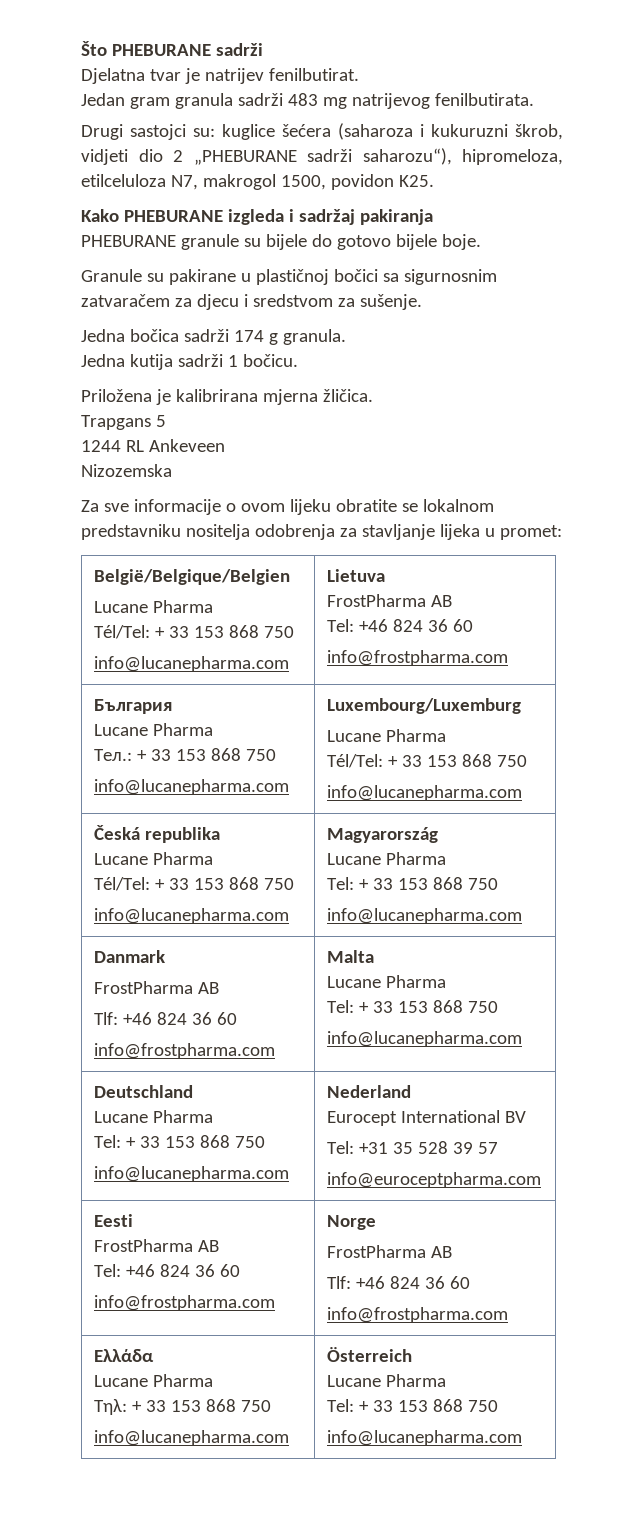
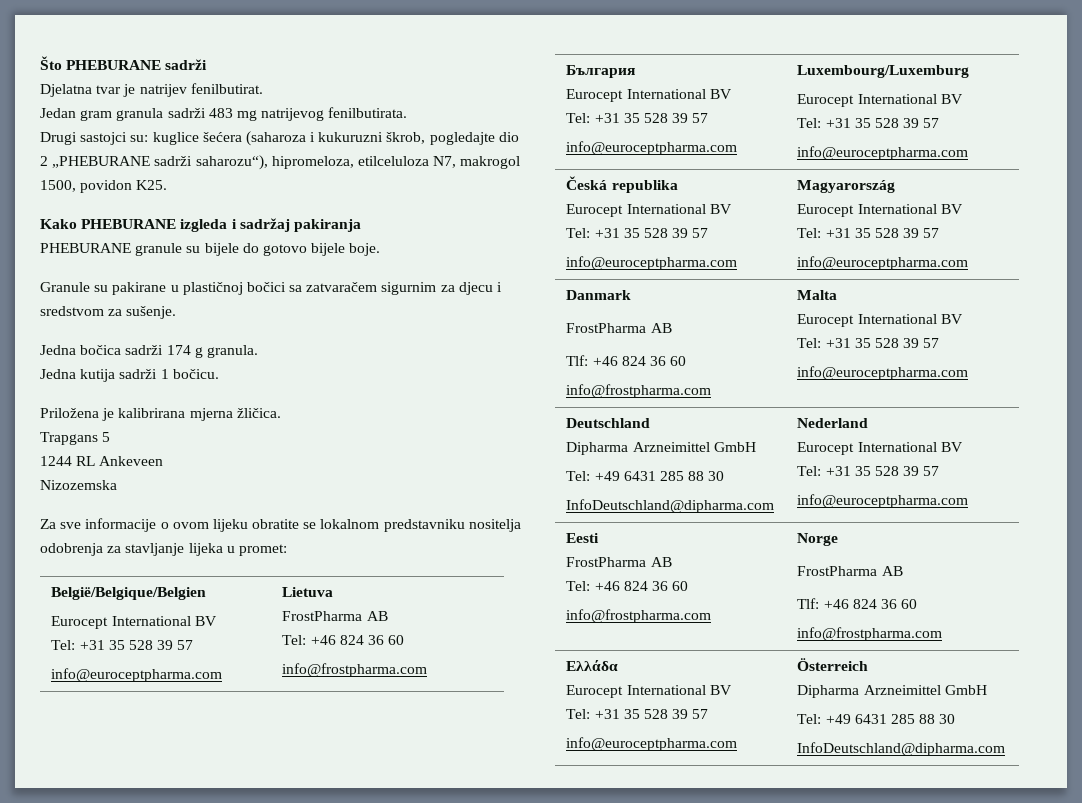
[81,149,128,165] vidjeti -> [429,132,495,145] pogledajte
[403,269,497,285] [81,294,170,307] sigurnosnim zatvaračem -> [306,282,437,295] zatvaračem sigurnim
[93,600,213,613] [93,625,294,639] [93,656,289,672] Lucane Pharma // Tél/Tel: + 33 153 868 750 // info@lucanepharma.com -> [51,616,217,629] [51,640,194,650] [51,668,223,682] Eurocept International BV // Tel: +31 35 528 39 57 // info@euroceptpharma.com
[93,723,213,736] [93,748,276,761] [93,779,289,795] [326,698,521,714] [326,729,446,742] [326,754,527,768] [326,785,522,801] [93,825,220,843] [93,852,213,865] [93,877,294,891] [93,908,289,924] [326,827,438,843] [326,852,446,865] [326,877,498,890] [326,908,522,924] Lucane Pharma // Teл.: + 33 153 868 750 // info@lucanepharma.com | Luxembourg/Luxemburg // Lucane Pharma // Tél/Tel: + 33 153 868 750 // info@lucanepharma.com // Česká republika // Lucane Pharma // Tél/Tel: + 33 153 868 750 // info@lucanepharma.com | Magyarország // Lucane Pharma // Tel: + 33 153 868 750 // info@lucanepharma.com -> [566,89,732,102] [566,113,709,123] [566,141,738,155] [797,65,970,78] [797,94,963,107] [797,118,940,128] [797,146,969,160] [566,176,678,193] [566,204,732,217] [566,228,709,238] [566,256,738,270] [797,180,896,193] [797,204,963,217] [797,228,940,238] [797,256,969,270] Eurocept International BV // Tel: +31 35 528 39 57 // info@euroceptpharma.com | Luxembourg/Luxemburg // Eurocept International BV // Tel: +31 35 528 39 57 // info@euroceptpharma.com // Česká republika // Eurocept International BV // Tel: +31 35 528 39 57 // info@euroceptpharma.com | Magyarország // Eurocept International BV // Tel: +31 35 528 39 57 // info@euroceptpharma.com
[326,975,446,988] [326,1000,498,1013] [326,1031,522,1047] [93,1085,193,1098] [93,1110,213,1123] [93,1135,265,1148] [93,1166,289,1182] Lucane Pharma // Tel: + 33 153 868 750 // info@lucanepharma.com // Deutschland // Lucane Pharma // Tel: + 33 153 868 750 // info@lucanepharma.com -> [797,314,963,327] [797,338,940,348] [797,366,969,380] [566,418,651,428] [566,442,756,455] [566,471,725,481] [566,499,775,513] Eurocept International BV // Tel: +31 35 528 39 57 // info@euroceptpharma.com // Deutschland // Dipharma Arzneimittel GmbH // Tel: +49 6431 285 88 30 // InfoDeutschland@dipharma.com
[93,1374,213,1387] [93,1399,271,1415] [93,1430,289,1446] [326,1347,412,1362] [326,1374,446,1387] [326,1399,498,1412] [326,1430,522,1446] Lucane Pharma // Τηλ: + 33 153 868 750 // info@lucanepharma.com | Österreich // Lucane Pharma // Tel: + 33 153 868 750 // info@lucanepharma.com -> [566,685,732,698] [566,709,709,719] [566,737,738,751] [797,658,869,671] [797,685,987,698] [797,714,956,724] [797,742,1006,756] Eurocept International BV // Tel: +31 35 528 39 57 // info@euroceptpharma.com | Österreich // Dipharma Arzneimittel GmbH // Tel: +49 6431 285 88 30 // InfoDeutschland@dipharma.com

